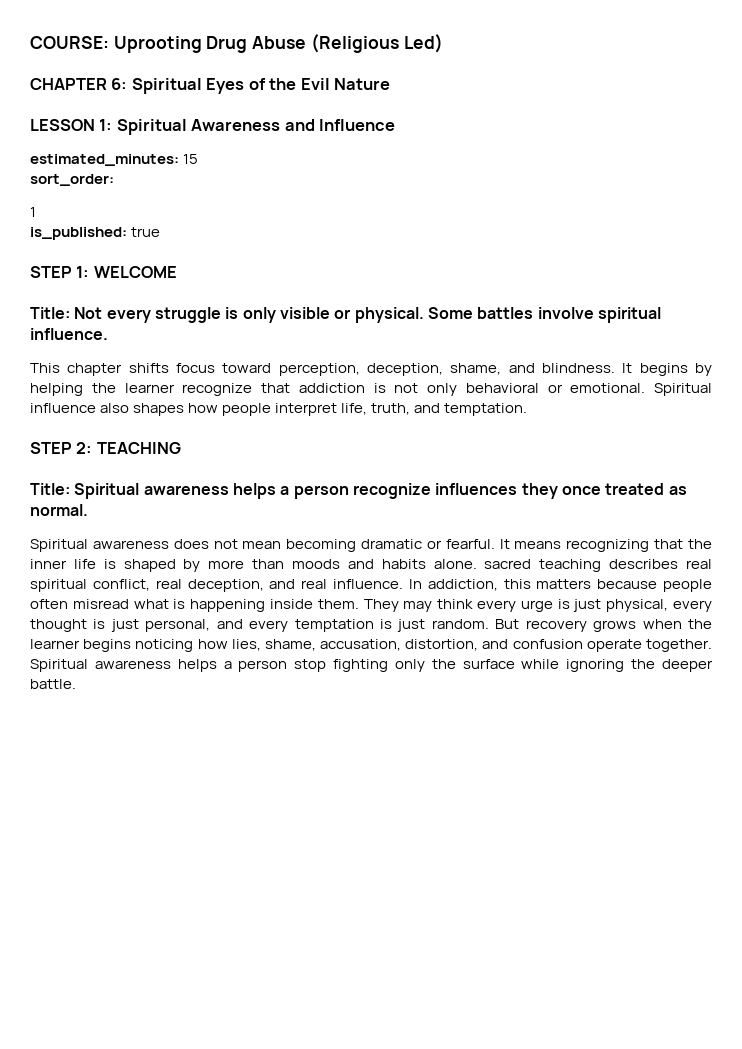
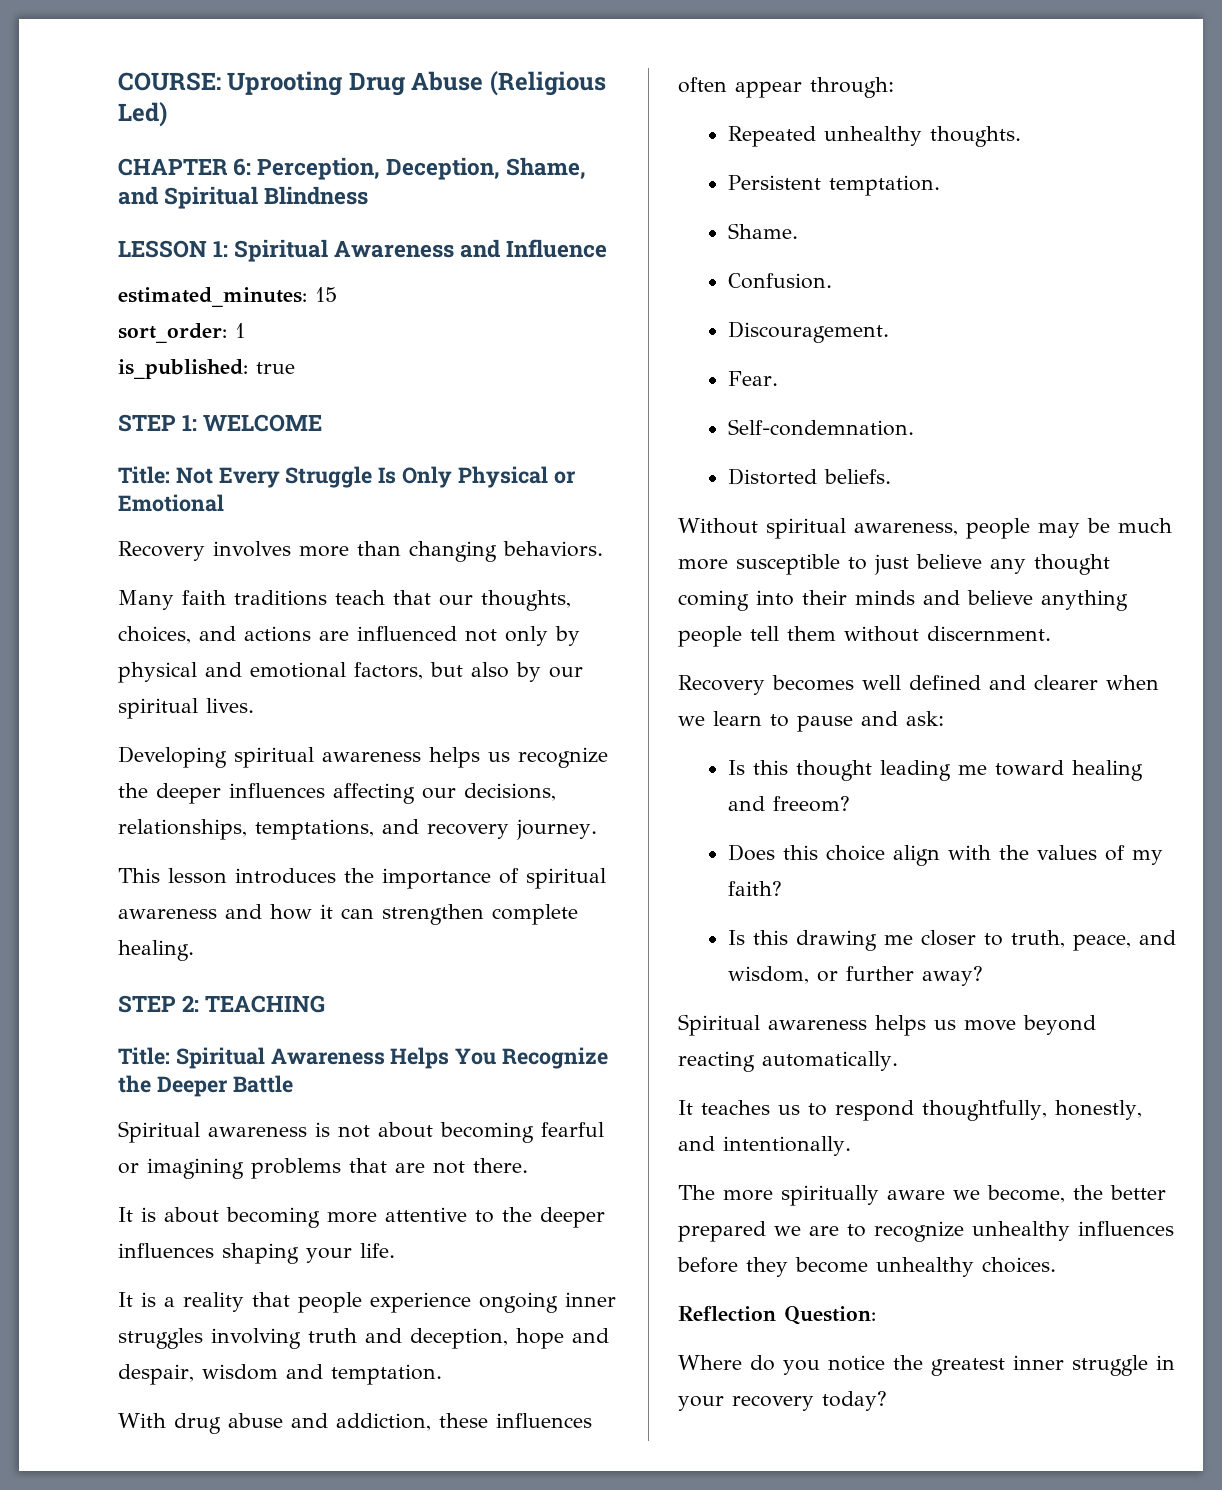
[131,78,391,94] Spiritual Eyes of the Evil Nature -> [257,157,587,180] [118,186,369,209] Perception, Deception, Shame, and Spiritual Blindness
(114, 180) // -> (227, 333) none
[106,307,661,323] [30,328,108,340] [30,363,713,376] [30,383,712,396] [30,403,528,416] every struggle is only visible or physical. Some battles involve spiritual influence. // This chapter shifts focus toward perception, deception, shame, and blindness. It begins by helping the learner recognize that addiction is not only behavioral or emotional. Spiritual influence also shapes how people interpret life, truth, and temptation. -> [218,466,576,488] [118,494,224,512] [118,541,603,562] [118,590,571,611] [118,626,580,646] [118,662,583,683] [118,698,254,719] [118,746,608,768] [118,783,556,804] [118,819,597,840] [118,868,606,889] [118,904,578,925] [118,940,194,961] Every Struggle Is Only Physical or Emotional // Recovery involves more than changing behaviors. // Many faith traditions teach that our thoughts, choices, and actions are influenced not only by physical and emotional factors, but also by our spiritual lives. // Developing spiritual awareness helps us recognize the deeper influences affecting our decisions, relationships, temptations, and recovery journey. // This lesson introduces the importance of spiritual awareness and how it can strengthen complete healing.
[143,483,687,499] [30,504,88,516] [30,539,712,552] [30,559,713,572] [30,579,712,592] [30,599,712,612] [30,619,713,632] [30,639,713,652] [30,659,713,672] [30,679,76,689] awareness helps a person recognize influences they once treated as normal. // Spiritual awareness does not mean becoming dramatic or fearful. It means recognizing that the inner life is shaped by more than moods and habits alone. sacred teaching describes real spiritual conflict, real deception, and real influence. In addiction, this matters because people often misread what is happening inside them. They may think every urge is just physical, every thought is just personal, and every temptation is just random. But recovery grows when the learner begins noticing how lies, shame, accusation, distortion, and confusion operate together. Spiritual awareness helps a person stop fighting only the surface while ignoring the deeper battle. -> [270,1047,609,1069] [118,1075,293,1097] [118,1121,604,1143] [118,1158,528,1179] [118,1207,605,1228] [118,1243,395,1264] [118,1292,616,1313] [118,1328,609,1349] [118,1364,442,1385] [118,1413,592,1434] [678,77,894,98] [728,126,1022,147] [728,175,941,196] [728,223,799,239] [728,273,833,289] [728,321,890,343] [728,371,779,386] [728,419,915,436] [728,468,892,485] [678,518,1172,539] [678,554,1110,575] [678,590,1128,611] [678,626,1051,647] [678,675,1159,695] [678,711,944,732] [728,760,1144,781] [728,796,851,812] [728,844,1164,866] [728,881,783,896] [728,930,1177,951] [728,966,984,986] [678,1014,1096,1036] [678,1051,898,1072] [678,1100,1142,1121] [678,1136,851,1156] [678,1185,1166,1206] [678,1221,1174,1242] [677,1257,1056,1277] [678,1306,876,1325] [678,1355,1175,1376] [678,1391,887,1411] Awareness Helps You Recognize the Deeper Battle // Spiritual awareness is not about becoming fearful or imagining problems that are not there. // It is about becoming more attentive to the deeper influences shaping your life. // It is a reality that people experience ongoing inner struggles involving truth and deception, hope and despair, wisdom and temptation. // With drug abuse and addiction, these influences often appear through: // Repeated unhealthy thoughts. // Persistent temptation. // Shame. // Confusion. // Discouragement. // Fear. // Self-condemnation. // Distorted beliefs. // Without spiritual awareness, people may be much more susceptible to just believe any thought coming into their minds and believe anything people tell them without discernment. // Recovery becomes well defined and clearer when we learn to pause and ask: // Is this thought leading me toward healing and freeom? // Does this choice align with the values of my faith? // Is this drawing me closer to truth, peace, and wisdom, or further away? // Spiritual awareness helps us move beyond reacting automatically. // It teaches us to respond thoughtfully, honestly, and intentionally. // The more spiritually aware we become, the better prepared we are to recognize unhealthy influences before they become unhealthy choices. // Reflection Question: // Where do you notice the greatest inner struggle in your recovery today?

